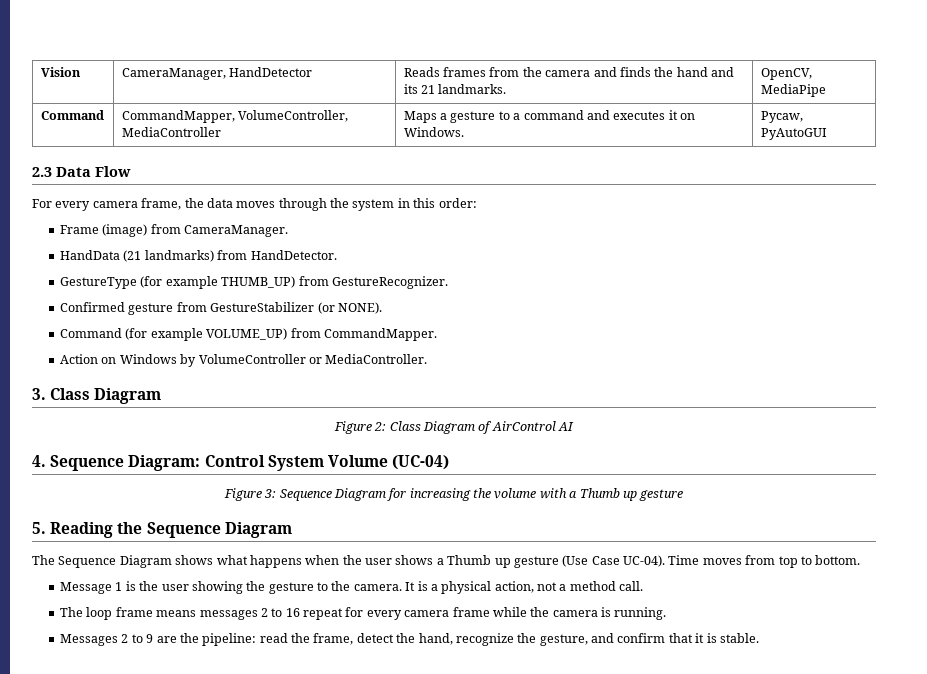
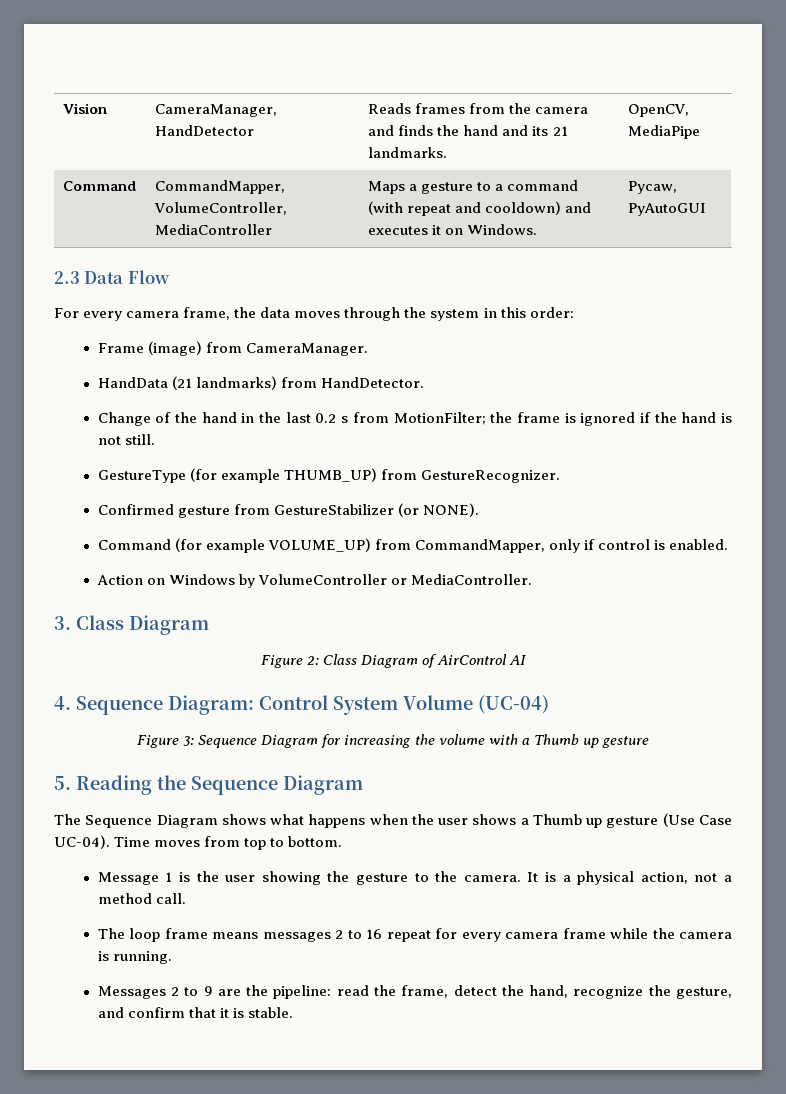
(584, 115) none -> [368,201,562,216] (with repeat and cooldown)
(337, 255) none -> [97,412,733,426] [97,434,155,445] // Change of the hand in the last 0.2 s from MotionFilter; the frame is ignored if the hand is not still.
[323,328,437,341] CommandMapper. -> [414,539,729,553] CommandMapper, only if control is enabled.

